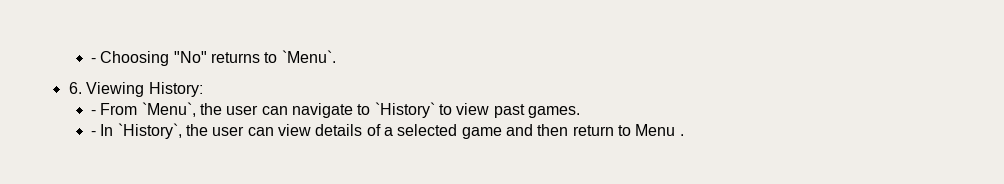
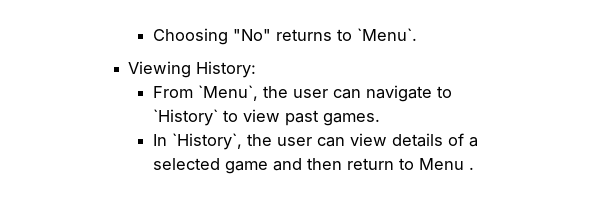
[91,58,97,63] - -> (152, 36) none
[68,82,82,94] 6. -> (417, 34) none
[91,110,97,115] - -> (257, 69) none
[91,131,97,136] - -> (380, 119) none

